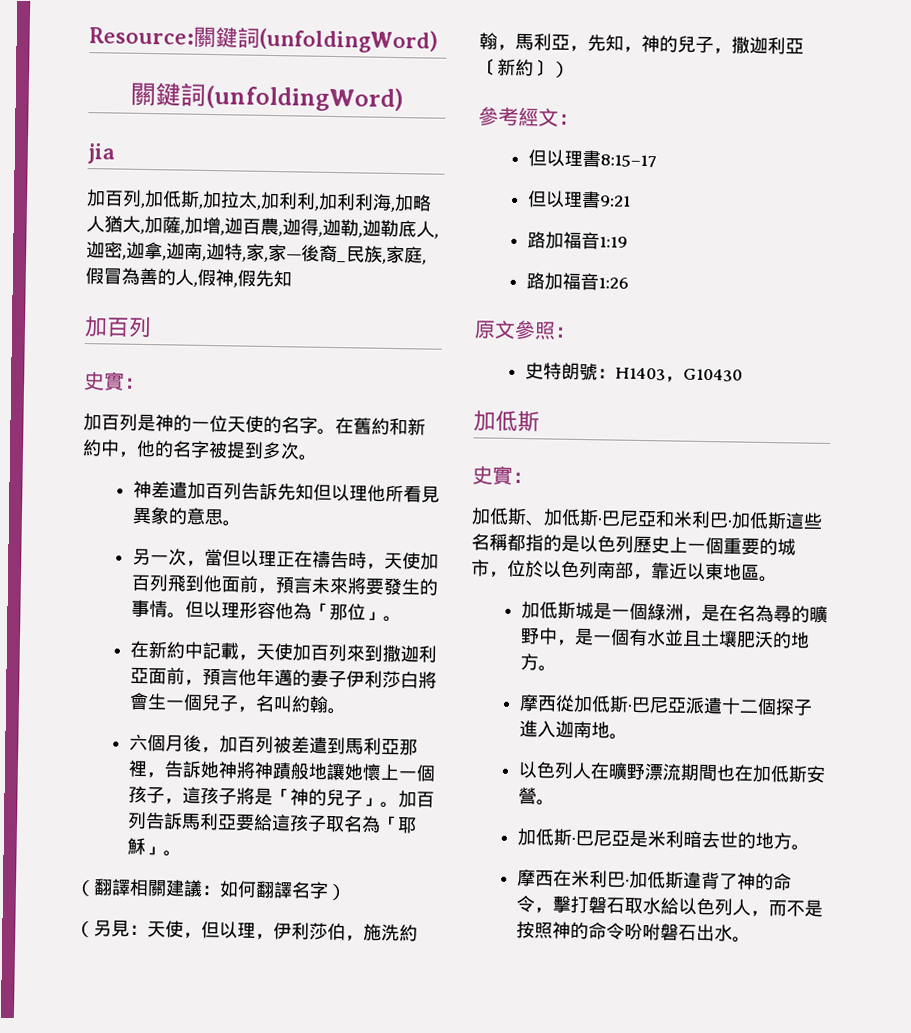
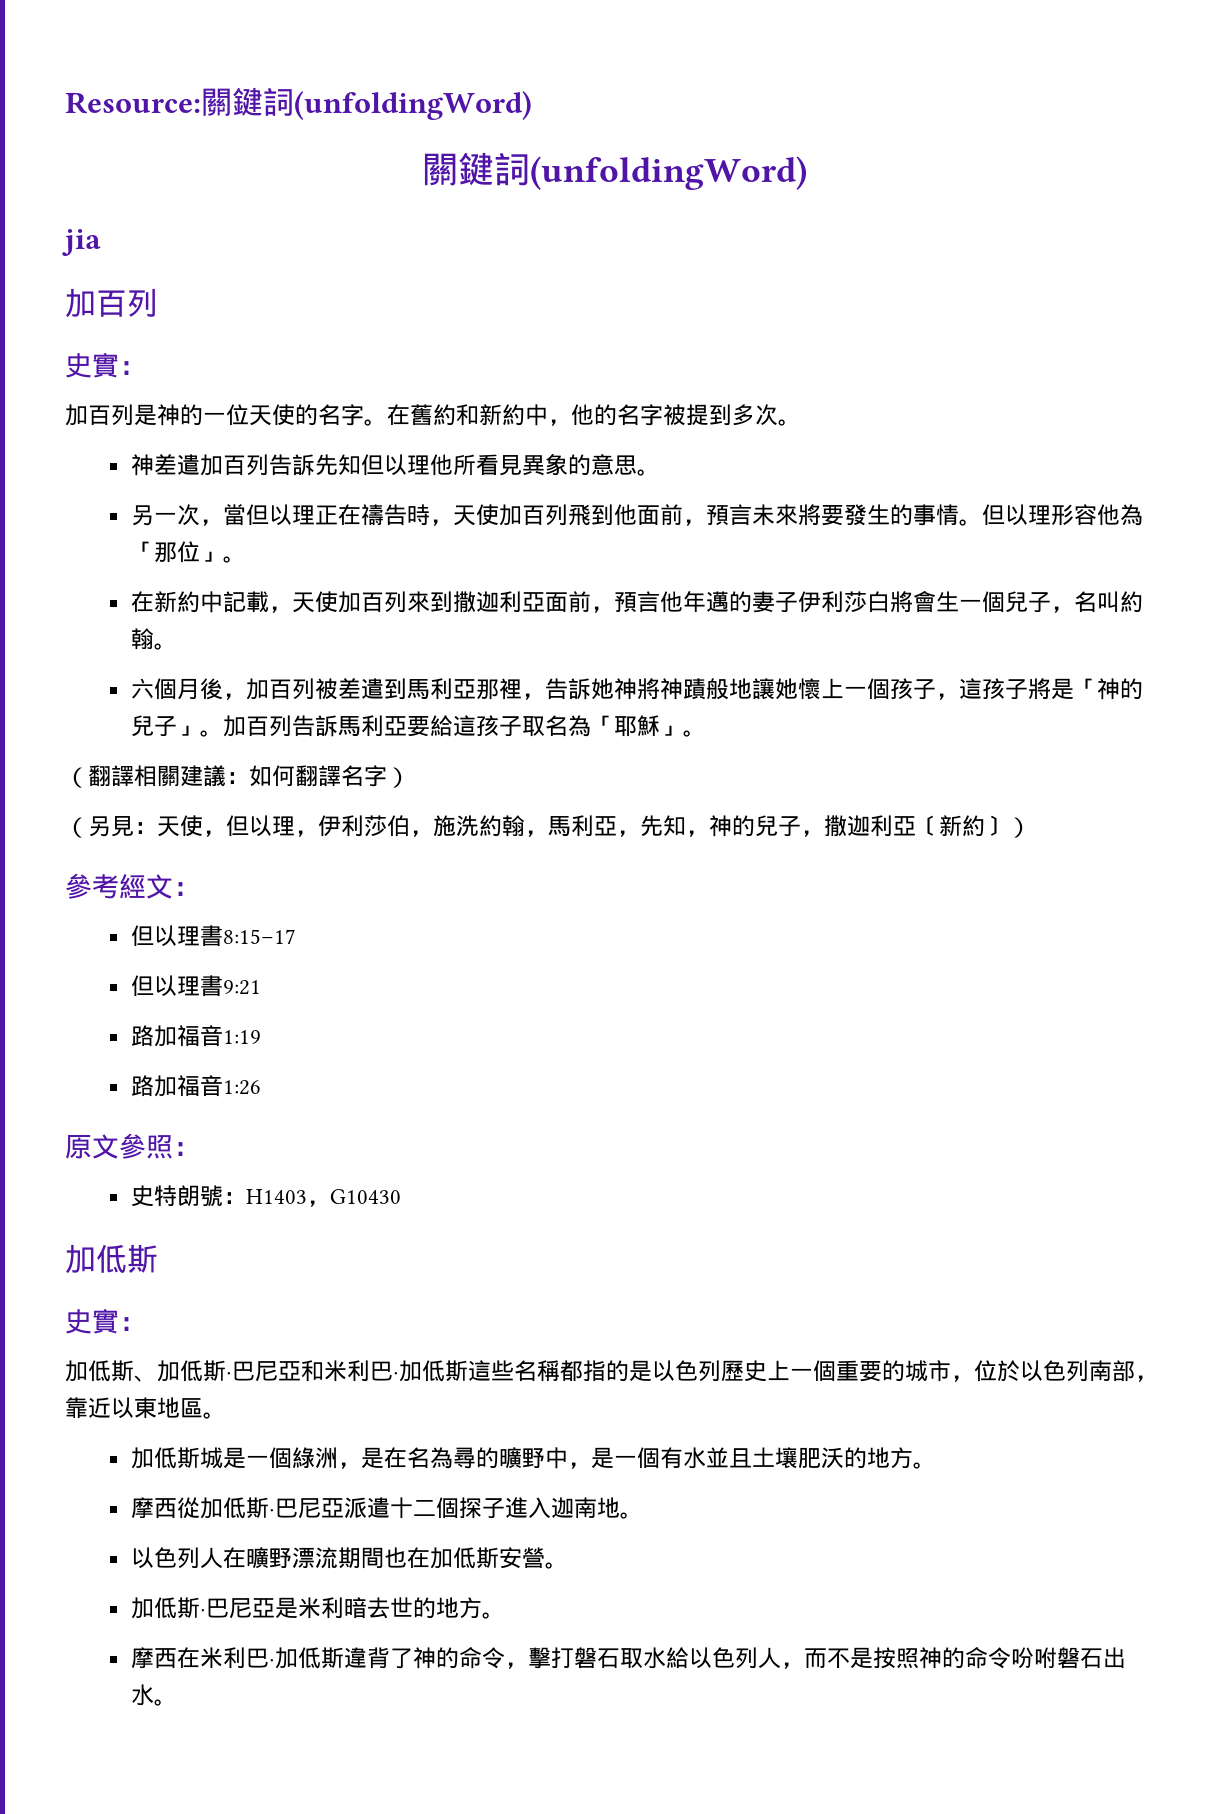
[86,189,432,212] [86,215,439,239] [86,241,427,265] [85,267,292,288] // 加百列,加低斯,加拉太,加利利,加利利海,加略人猶大,加薩,加增,迦百農,迦得,迦勒,迦勒底人,迦密,迦拿,迦南,迦特,家,家—後裔_民族,家庭,假冒為善的人,假神,假先知 -> (101, 242) none

